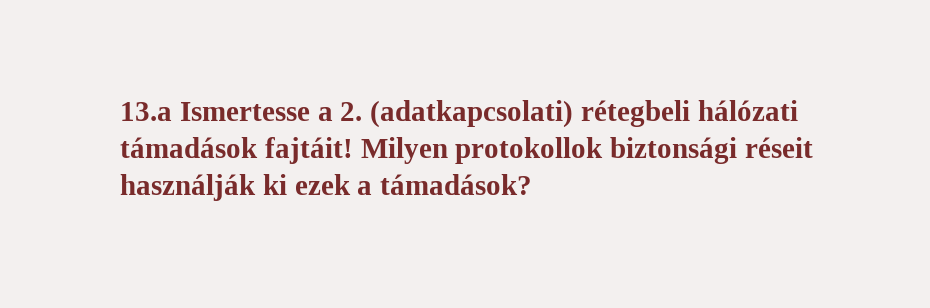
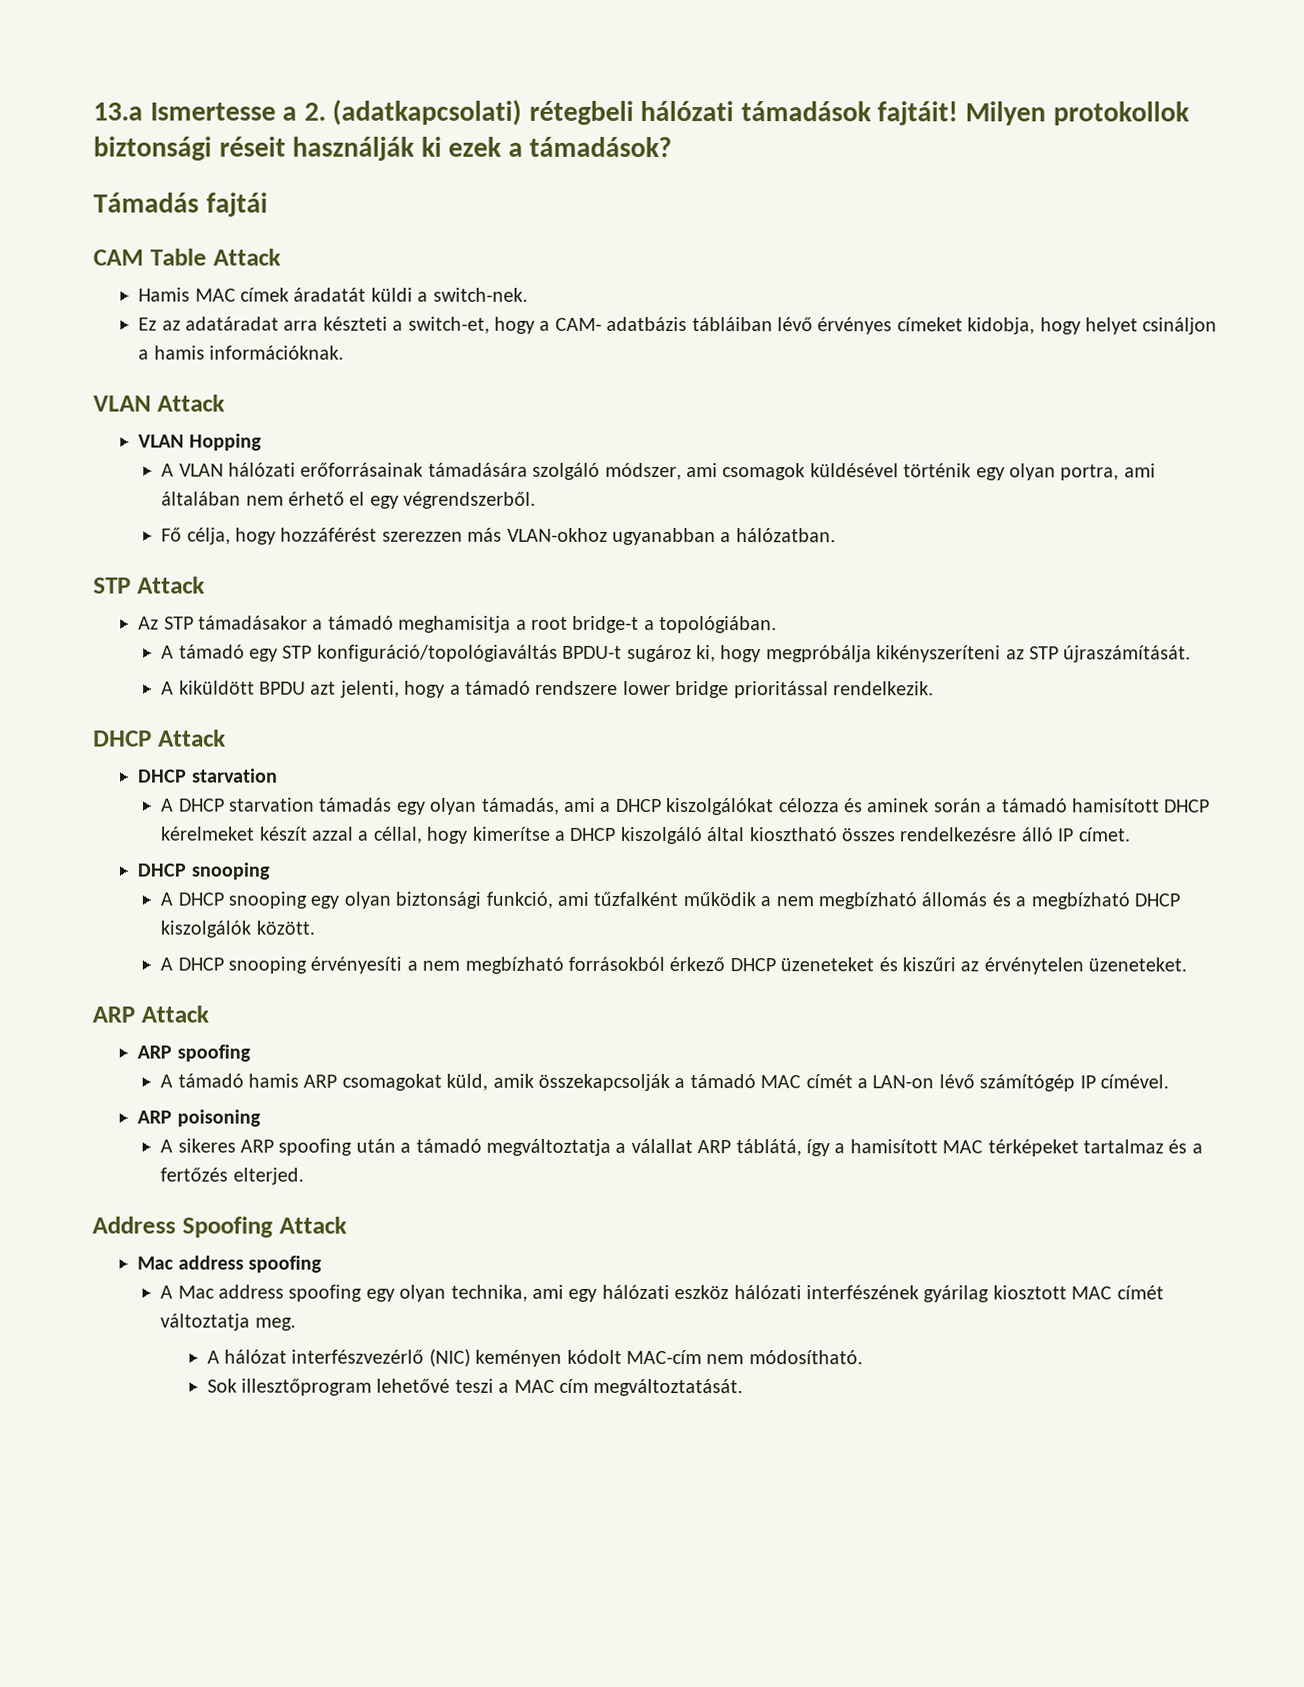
(533, 184) none -> [93,192,268,217] [93,248,281,266] [138,287,528,302] [138,316,1218,335] [138,345,344,360] [93,394,225,412] [138,433,262,451] [161,462,1156,481] [161,491,537,509] [161,527,836,546] [93,576,205,594] [138,615,778,634] [161,644,1192,663] [161,680,935,699] [93,729,226,747] [138,768,278,783] [161,797,1211,816] [161,826,1131,845] [137,862,270,880] [160,891,1181,910] [160,920,315,938] [160,956,1188,975] [92,1005,209,1023] [137,1044,251,1062] [160,1073,1170,1092] [137,1109,261,1127] [160,1138,1203,1157] [160,1167,304,1185] [92,1216,347,1238] [137,1255,322,1273] [160,1284,1164,1303] [160,1313,296,1331] [206,1348,863,1367] [206,1378,744,1397] // Támadás fajtái // CAM Table Attack // Hamis MAC címek áradatát küldi a switch-nek. // Ez az adatáradat arra készteti a switch-et, hogy a CAM- adatbázis tábláiban lévő érvényes címeket kidobja, hogy helyet csináljon a hamis információknak. // VLAN Attack // VLAN Hopping // A VLAN hálózati erőforrásainak támadására szolgáló módszer, ami csomagok küldésével történik egy olyan portra, ami általában nem érhető el egy végrendszerből. // Fő célja, hogy hozzáférést szerezzen más VLAN-okhoz ugyanabban a hálózatban. // STP Attack // Az STP támadásakor a támadó meghamisitja a root bridge-t a topológiában. // A támadó egy STP konfiguráció/topológiaváltás BPDU-t sugároz ki, hogy megpróbálja kikényszeríteni az STP újraszámítását. // A kiküldött BPDU azt jelenti, hogy a támadó rendszere lower bridge prioritással rendelkezik. // DHCP Attack // DHCP starvation // A DHCP starvation támadás egy olyan támadás, ami a DHCP kiszolgálókat célozza és aminek során a támadó hamisított DHCP kérelmeket készít azzal a céllal, hogy kimerítse a DHCP kiszolgáló által kiosztható összes rendelkezésre álló IP címet. // DHCP snooping // A DHCP snooping egy olyan biztonsági funkció, ami tűzfalként működik a nem megbízható állomás és a megbízható DHCP kiszolgálók között. // A DHCP snooping érvényesíti a nem megbízható forrásokból érkező DHCP üzeneteket és kiszűri az érvénytelen üzeneteket. // ARP Attack // ARP spoofing // A támadó hamis ARP csomagokat küld, amik összekapcsolják a támadó MAC címét a LAN-on lévő számítógép IP címével. // ARP poisoning // A sikeres ARP spoofing után a támadó megváltoztatja a válallat ARP táblátá, így a hamisított MAC térképeket tartalmaz és a fertőzés elterjed. // Address Spoofing Attack // Mac address spoofing // A Mac address spoofing egy olyan technika, ami egy hálózati eszköz hálózati interfészének gyárilag kiosztott MAC címét változtatja meg. // A hálózat interfészvezérlő (NIC) keményen kódolt MAC-cím nem módosítható. // Sok illesztőprogram lehetővé teszi a MAC cím megváltoztatását.

